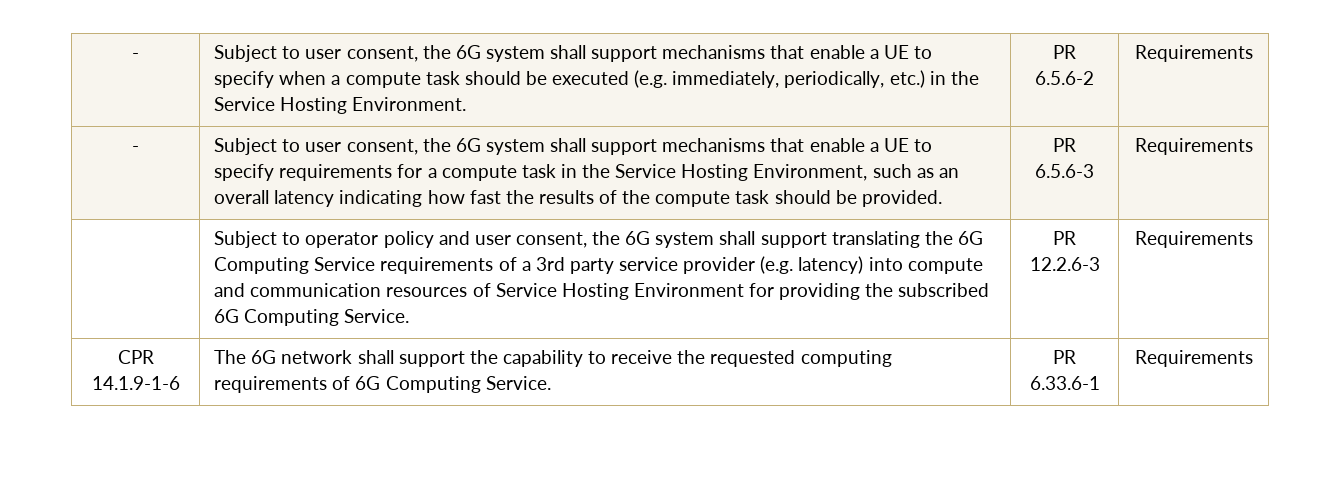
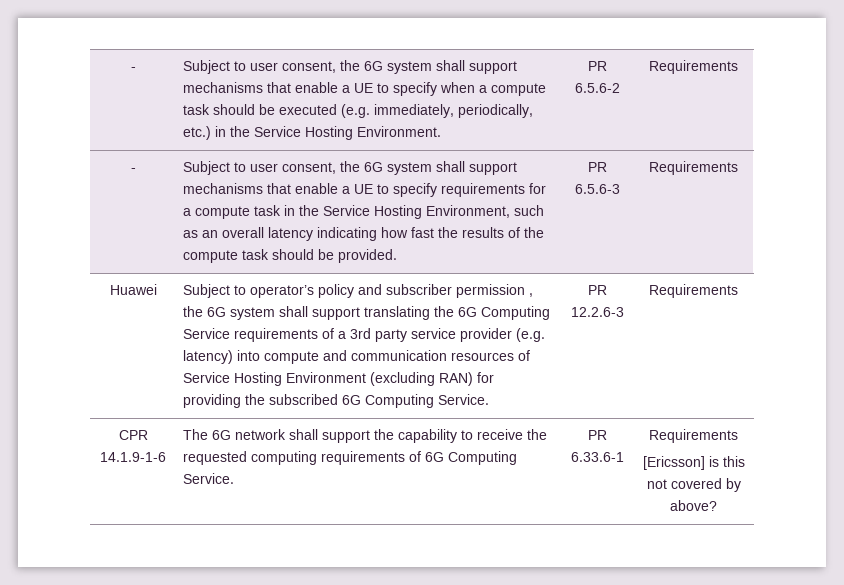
[214,231,379,248] | Subject to operator -> [109,284,157,295] [182,284,314,298] Huawei | Subject to operator’s
[474,232,587,248] user consent, -> [385,284,533,298] subscriber permission ,
(744, 290) none -> [369,372,473,386] (excluding RAN)
(1253, 358) none -> [642,456,745,470] [646,478,741,492] [670,500,717,511] // [Ericsson] is this not covered by above?

